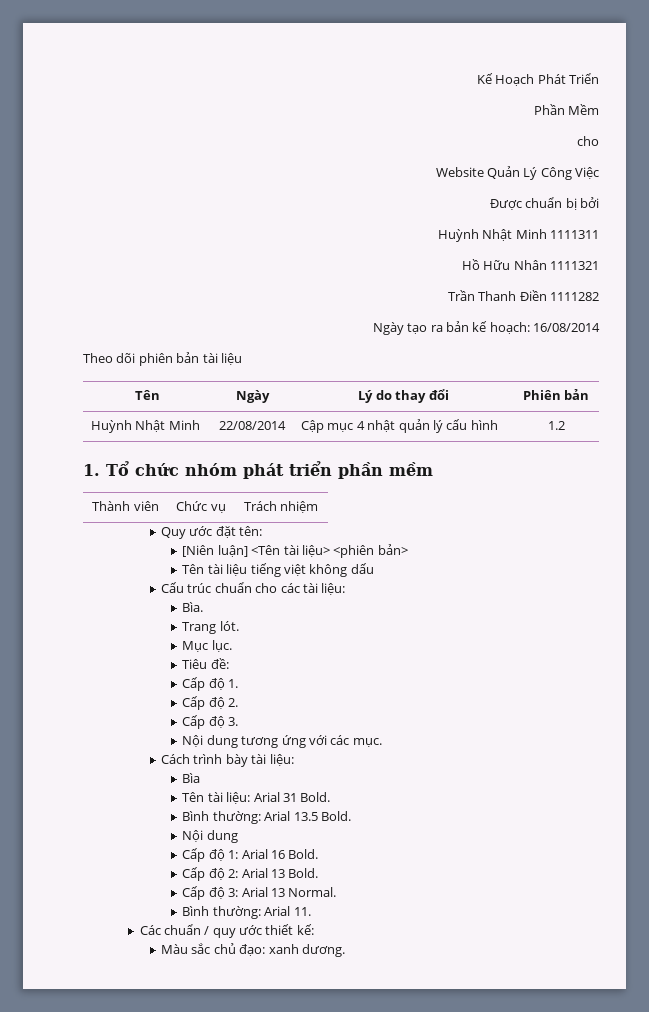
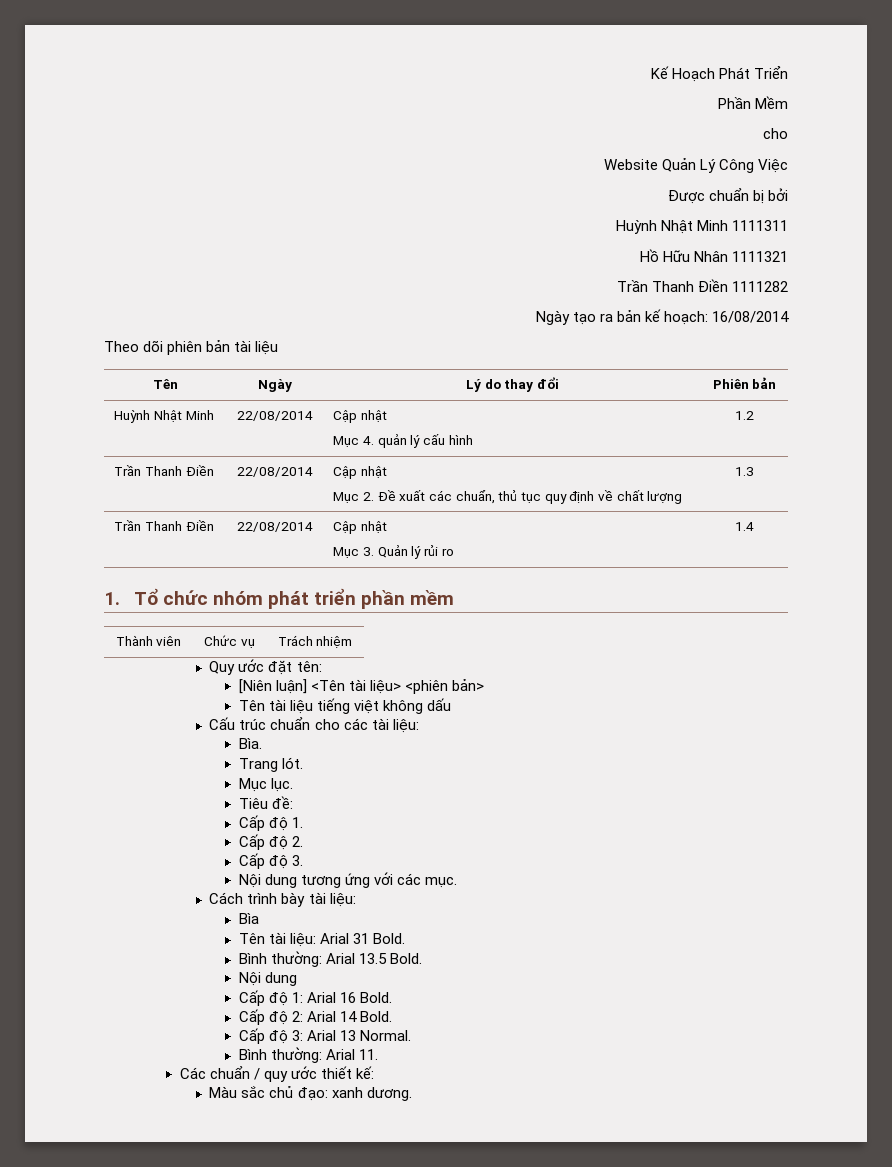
[327,420,396,432] mục 4 nhật -> [361,410,388,422] [333,436,375,447] nhật // Mục 4.
(565, 425) none -> [114,465,214,476] [237,467,313,477] [333,466,388,479] [333,489,683,504] [735,467,754,476] [114,520,214,531] [237,522,313,532] [333,521,388,534] [333,545,454,559] [735,522,754,531] // Trần Thanh Điền | 22/08/2014 | Cập nhật // Mục 2. Đề xuất các chuẩn, thủ tục quy định về chất lượng | 1.3 // Trần Thanh Điền | 22/08/2014 | Cập nhật // Mục 3. Quản lý rủi ro | 1.4
[270,869,285,878] 13 -> [340,1011,358,1022] 14

